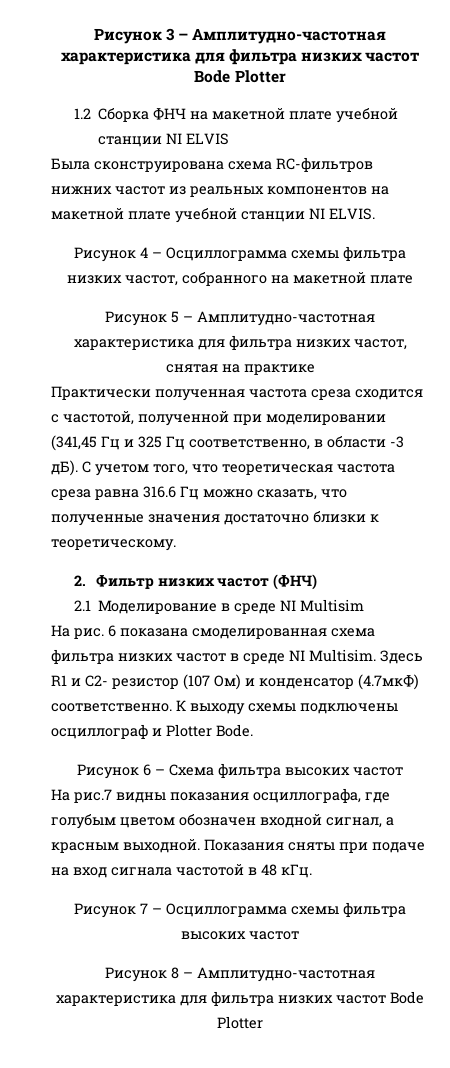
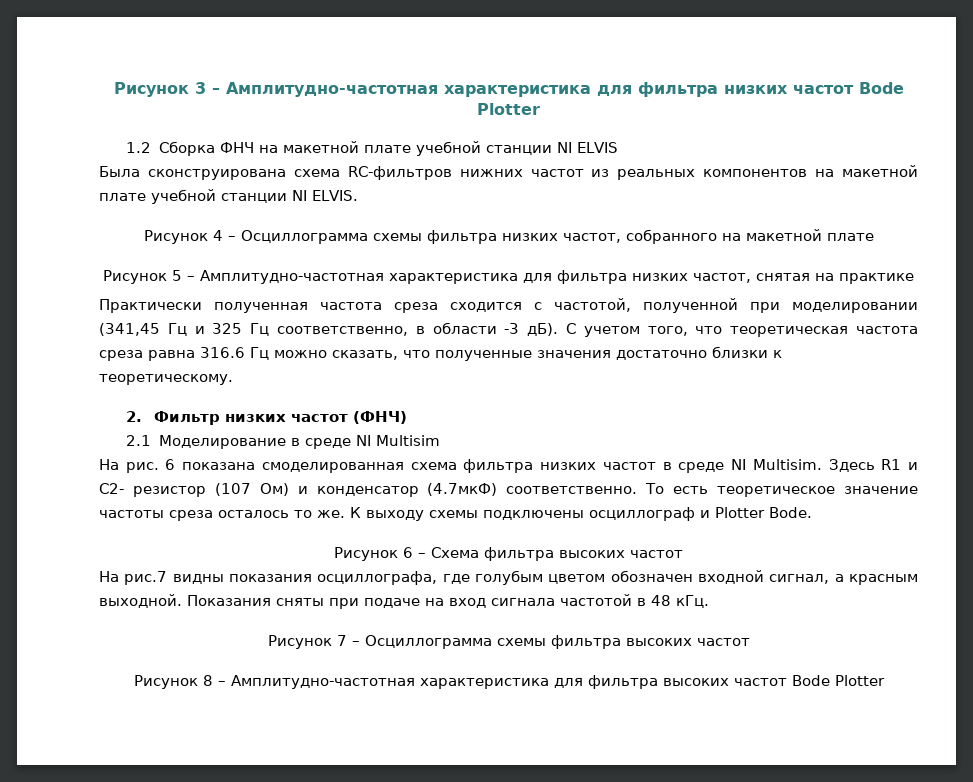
(172, 707) none -> [645,483,918,497] [99,510,345,521] То есть теоретическое значение частоты среза осталось то же.
[278,995,333,1004] низких -> [662,678,729,686] высоких

